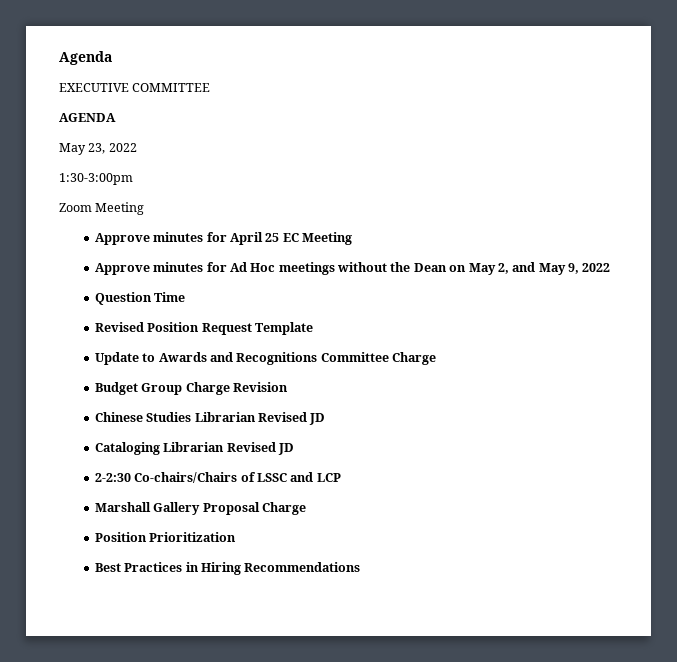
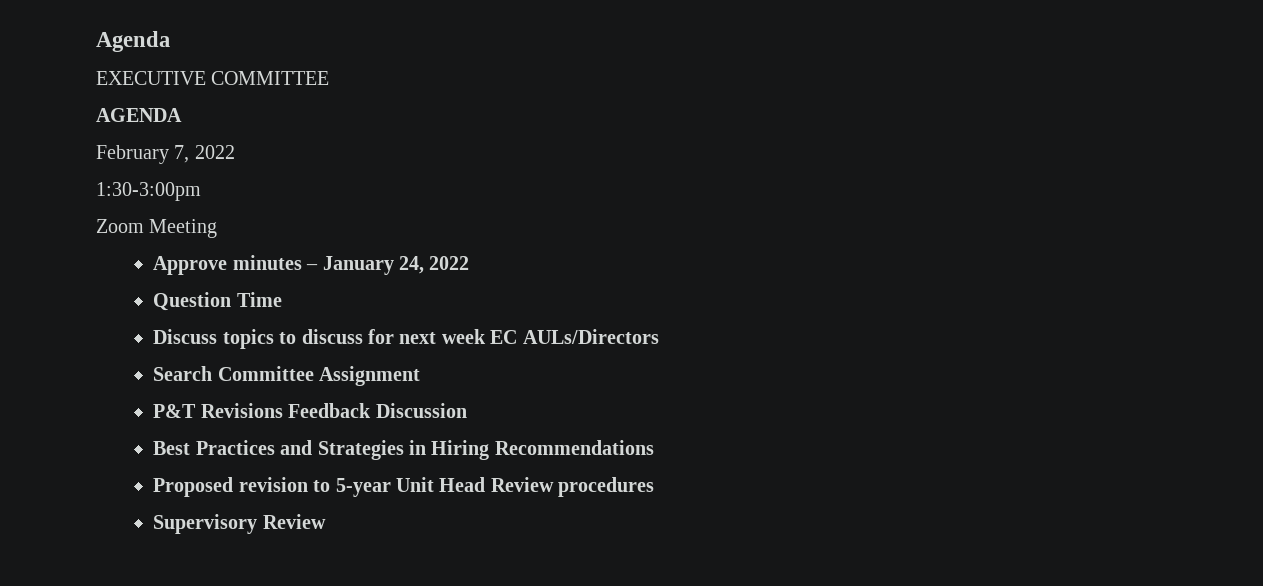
[59,143,106,155] May 23, -> [96,145,190,164] February 7,
[206,232,353,245] [94,262,611,275] [94,292,186,305] [94,322,313,335] [94,352,437,365] [94,382,288,395] [94,412,326,425] [94,442,294,455] [94,472,341,483] [94,502,306,515] [94,532,237,542] for April 25 EC Meeting // Approve minutes for Ad Hoc meetings without the Dean on May 2, and May 9, 2022 // Question Time // Revised Position Request Template // Update to Awards and Recognitions Committee Charge // Budget Group Charge Revision // Chinese Studies Librarian Revised JD // Cataloging Librarian Revised JD // 2-2:30 Co-chairs/Chairs of LSSC and LCP // Marshall Gallery Proposal Charge // Position Prioritization -> [306,256,470,275] [153,292,282,311] [153,329,659,349] [153,366,421,386] [153,403,467,418] – January 24, 2022 // Question Time // Discuss topics to discuss for next week EC AULs/Directors // Search Committee Assignment // P&T Revisions Feedback Discussion
(183, 567) none -> [280,440,404,460] and Strategies
(361, 567) none -> [153,477,655,497] [153,514,326,534] // Proposed revision to 5-year Unit Head Review procedures // Supervisory Review

